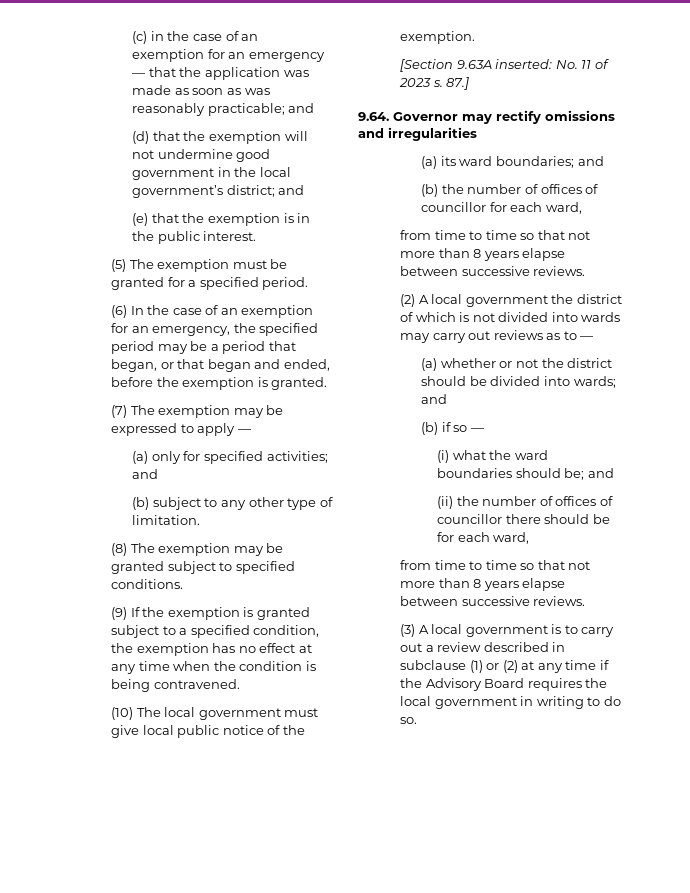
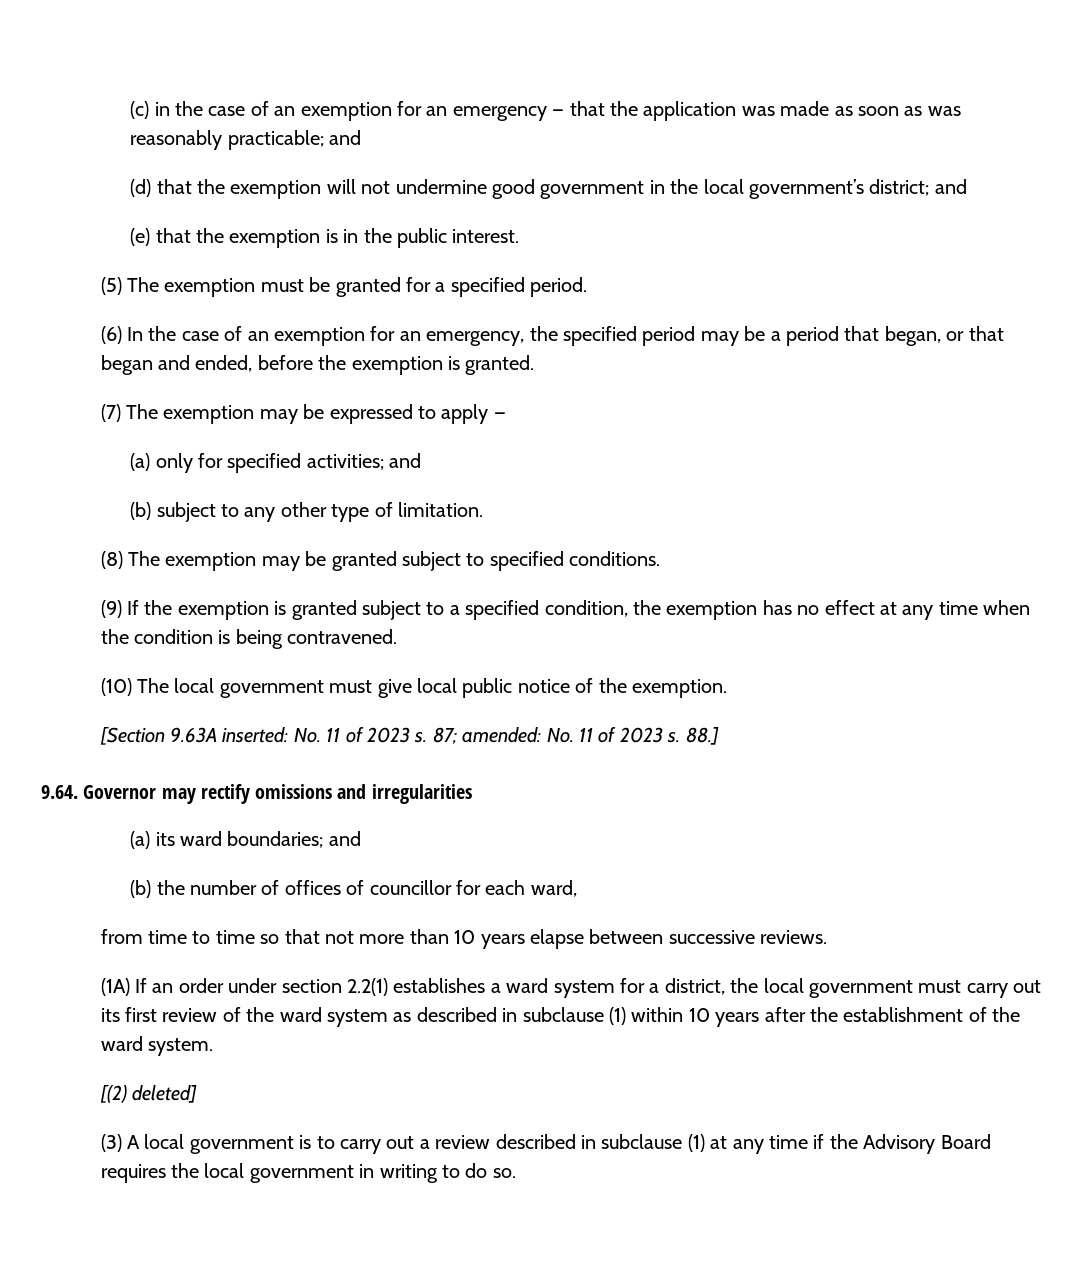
[446,77,470,90] 87.] -> [432,727,719,745] 87; amended: No. 11 of 2023 s. 88.]
[473,248,566,261] [400,266,586,276] [400,294,622,307] [400,312,621,322] [400,330,594,343] [421,358,613,371] [421,376,616,388] [421,394,448,404] [421,422,484,435] [437,450,548,463] [437,468,614,480] [437,496,613,509] [437,514,610,524] [437,532,530,544] [400,560,591,570] [400,578,566,591] [400,596,586,606] 8 years elapse between successive reviews. // (2) A local government the district of which is not divided into wards may carry out reviews as to — // (a) whether or not the district should be divided into wards; and // (b) if so — // (i) what the ward boundaries should be; and // (ii) the number of offices of councillor there should be for each ward, // from time to time so that not more than 8 years elapse between successive reviews. -> [454,929,828,949] [100,978,1042,998] [100,1007,1021,1027] [100,1036,213,1056] [99,1085,197,1103] 10 years elapse between successive reviews. // (1A) If an order under section 2.2(1) establishes a ward system for a district, the local government must carry out its first review of the ward system as described in subclause (1) within 10 years after the establishment of the ward system. // [(2) deleted]
[486,660,518,673] or (2) -> (705, 1143) none

